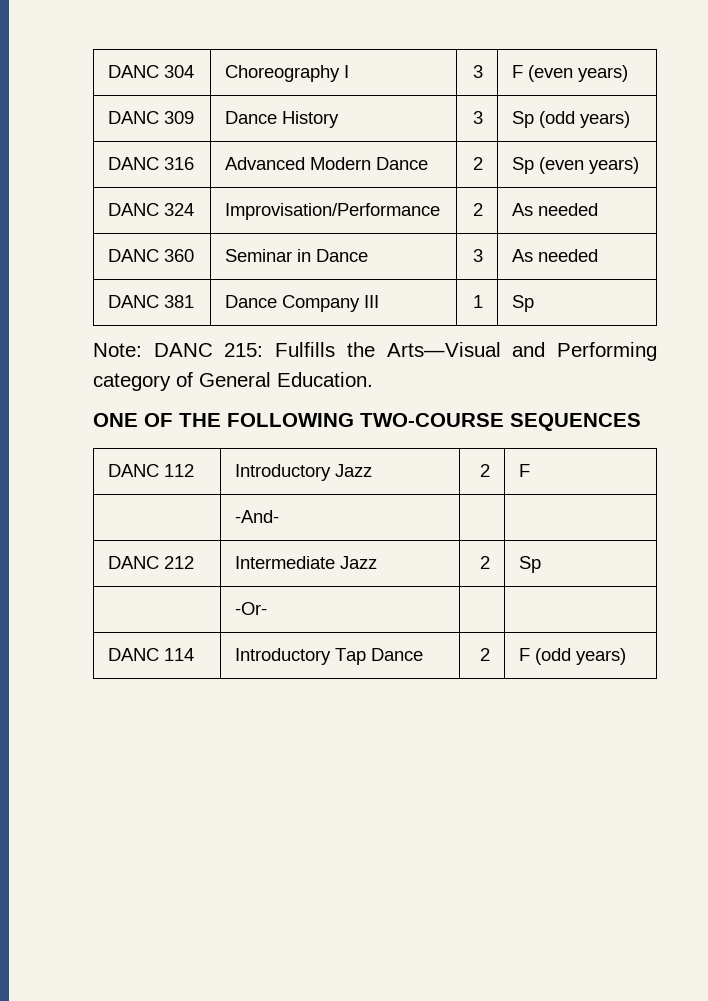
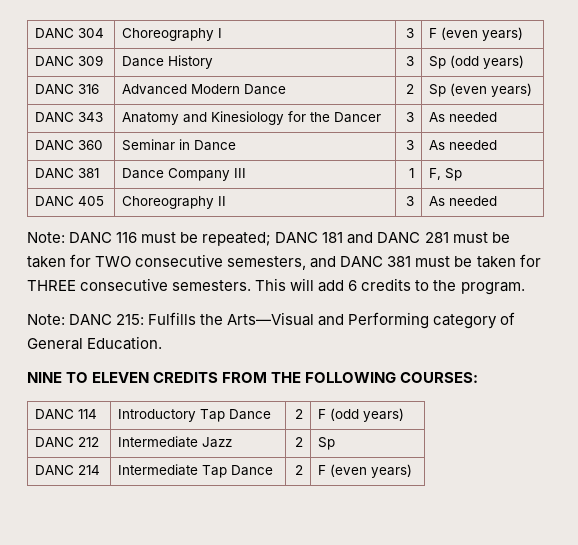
[163,203,194,216] [224,203,440,220] [473,203,484,216] 324 | Improvisation/Performance | 2 -> [78,112,104,122] [122,111,382,125] [405,112,414,122] 343 | Anatomy and Kinesiology for the Dancer | 3
[511,295,534,312] Sp -> [429,168,463,181] [35,196,105,206] [122,196,227,209] [405,196,414,206] [429,196,498,206] [27,232,510,246] [27,254,541,270] [27,278,525,295] F, Sp // DANC 405 | Choreography II | 3 | As needed // Note: DANC 116 must be repeated; DANC 181 and DANC 281 must be taken for TWO consecutive semesters, and DANC 381 must be taken for THREE consecutive semesters. This will add 6 credits to the program.
[93,413,641,431] [107,464,194,477] [234,464,372,481] [480,464,491,477] [518,464,530,477] [234,510,279,523] [107,556,194,569] [234,556,377,569] [480,556,491,569] [518,556,541,573] [234,602,267,615] ONE OF THE FOLLOWING TWO-COURSE SEQUENCES // DANC 112 | Introductory Jazz | 2 | F // | -And- | | // DANC 212 | Intermediate Jazz | 2 | Sp // | -Or- | | -> [27,372,479,383] NINE TO ELEVEN CREDITS FROM THE FOLLOWING COURSES:
(626, 656) none -> [35,437,100,447] [118,436,233,448] [294,437,303,447] [318,437,336,450] [35,465,101,475] [118,464,274,478] [294,465,303,475] [318,464,413,478] // DANC 212 | Intermediate Jazz | 2 | Sp // DANC 214 | Intermediate Tap Dance | 2 | F (even years)

